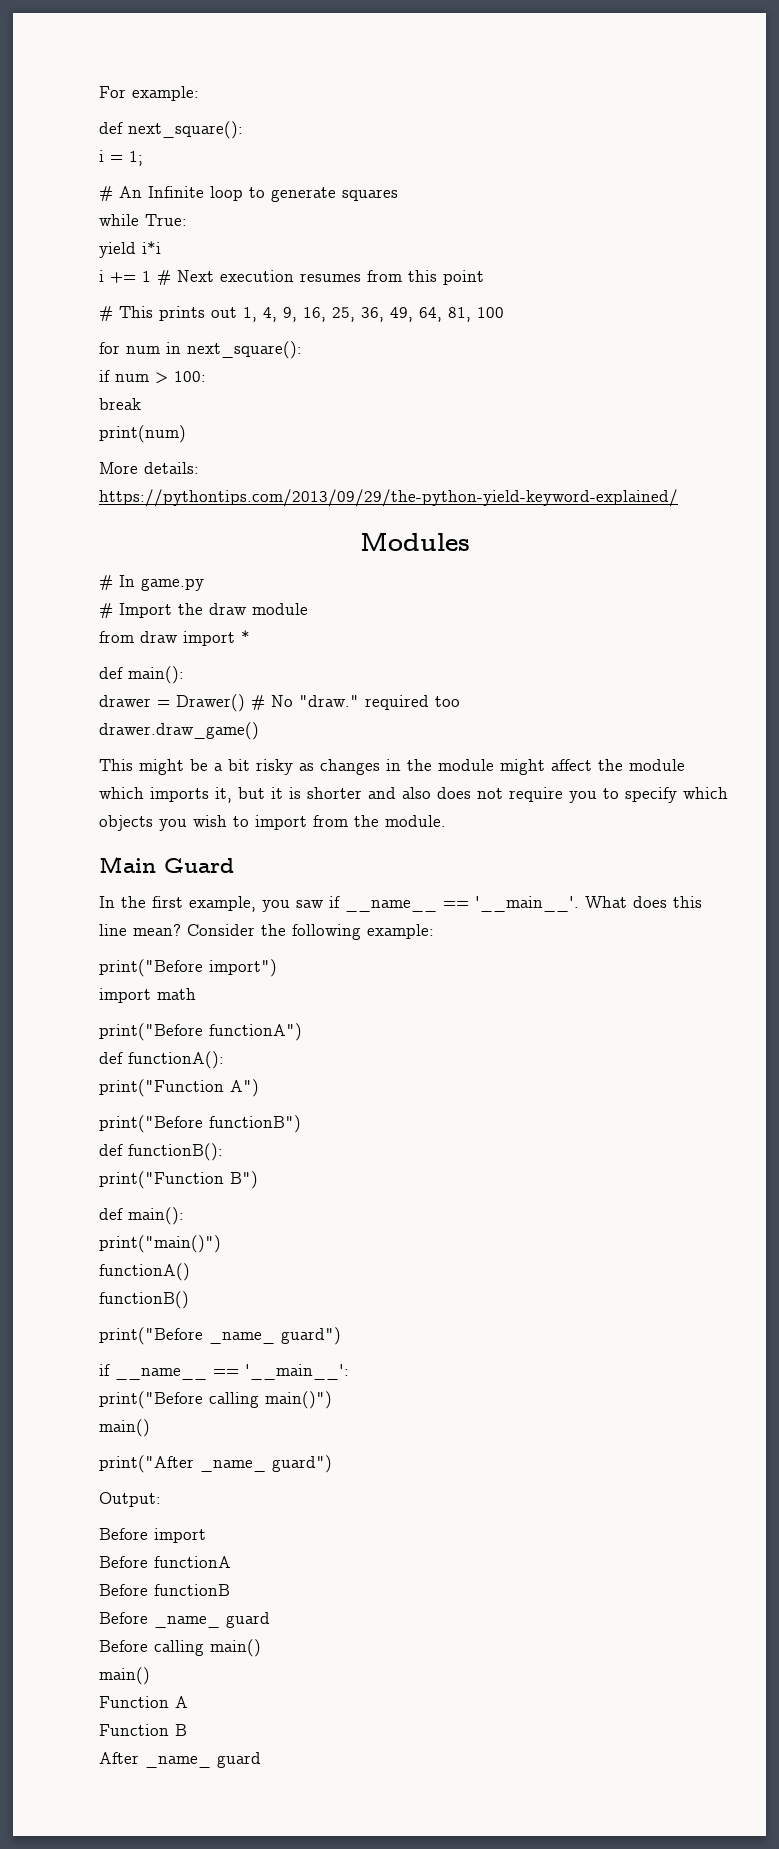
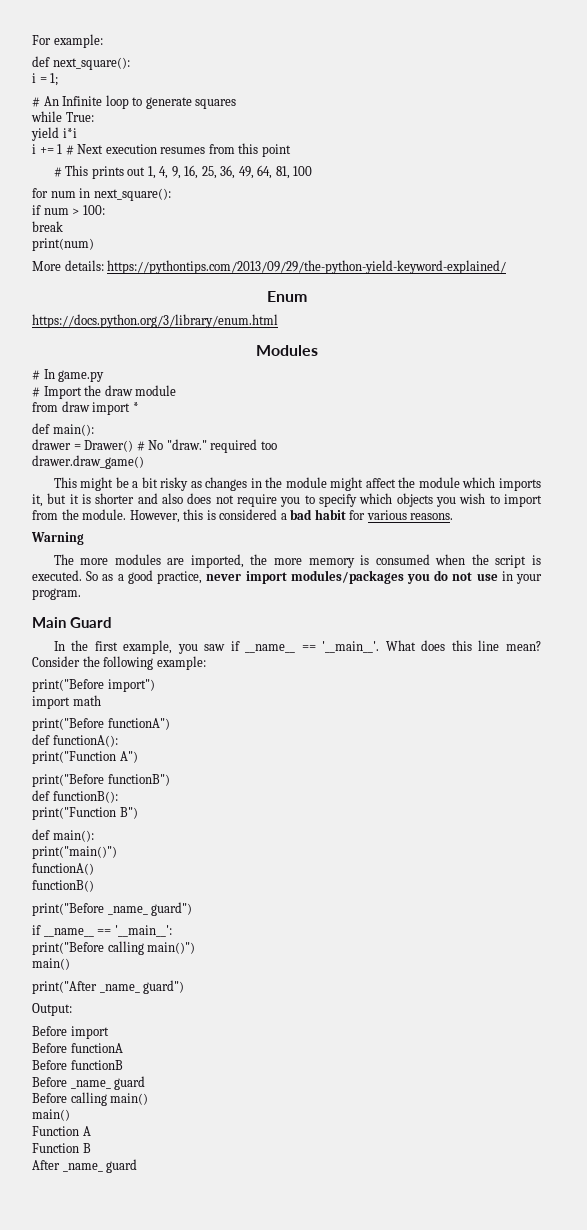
(678, 498) none -> [266,291,307,302] [32,314,278,328] // Enum // https://docs.python.org/3/library/enum.html
(446, 821) none -> [129,509,454,523] [31,532,84,545] [53,554,541,568] [32,570,543,584] [32,588,81,600] However, this is considered a bad habit for various reasons. // Warning // The more modules are imported, the more memory is consumed when the script is executed. So as a good practice, never import modules/packages you do not use in your program.

